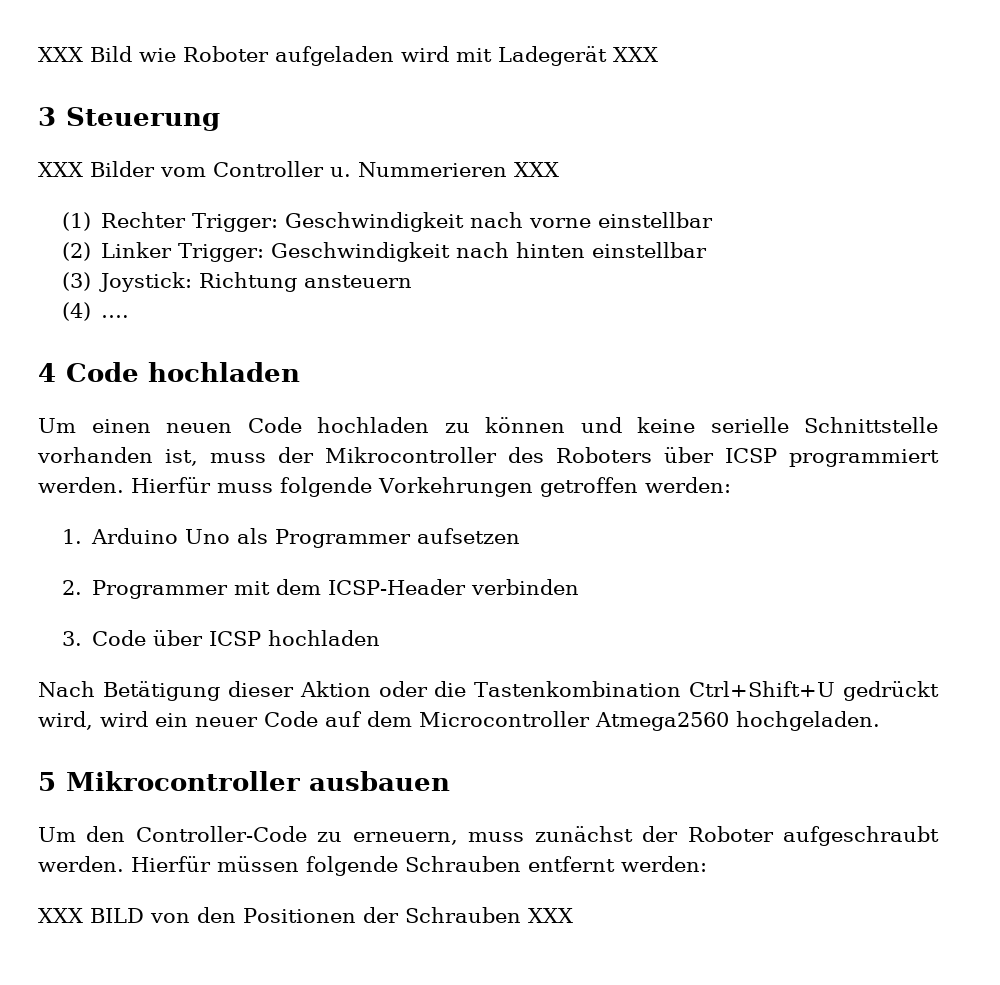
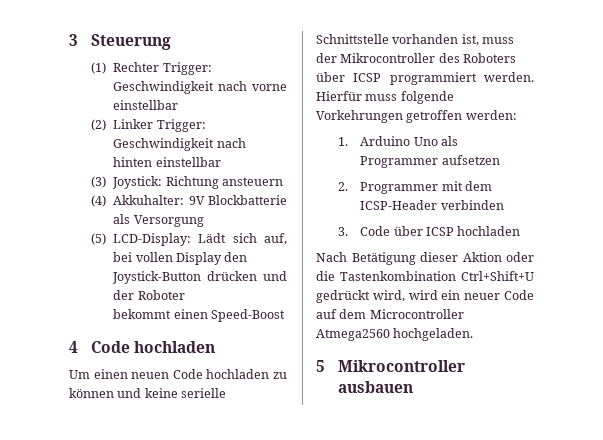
[38,46,658,66] [38,107,221,131] [38,161,559,177] XXX Bild wie Roboter aufgeladen wird mit Ladegerät XXX // 3 Steuerung // XXX Bilder vom Controller u. Nummerieren XXX -> [69,34,172,50] 3 Steuerung
[101,315,130,318] …. -> [113,195,287,205] [113,214,204,227] [91,233,287,246] [113,252,248,265] [112,271,287,284] [113,290,185,300] [113,309,285,322] Akkuhalter: 9V Blockbatterie als Versorgung // (5) LCD-Display: Lädt sich auf, bei vollen Display den Joystick-Button drücken und der Roboter // bekommt einen Speed-Boost
[38,826,940,846] [38,856,707,876] [38,907,573,923] // Um den Controller-Code zu erneuern, muss zunächst der Roboter aufgeschraubt werden. Hierfür müssen folgende Schrauben entfernt werden: // XXX BILD von den Positionen der Schrauben XXX -> (414, 387) none

